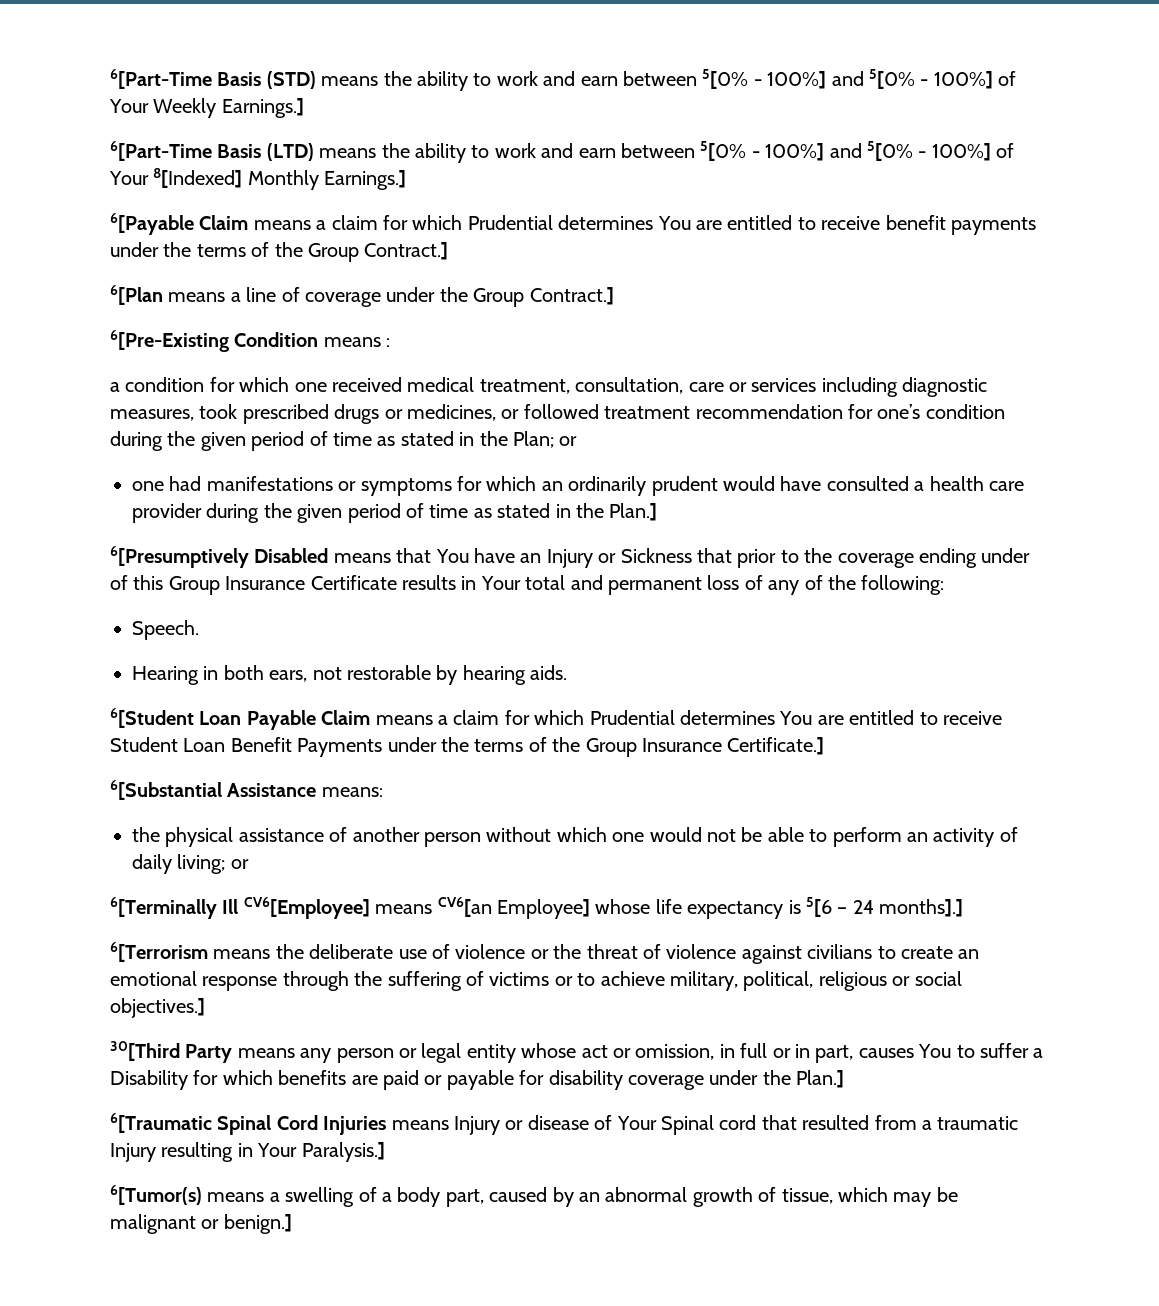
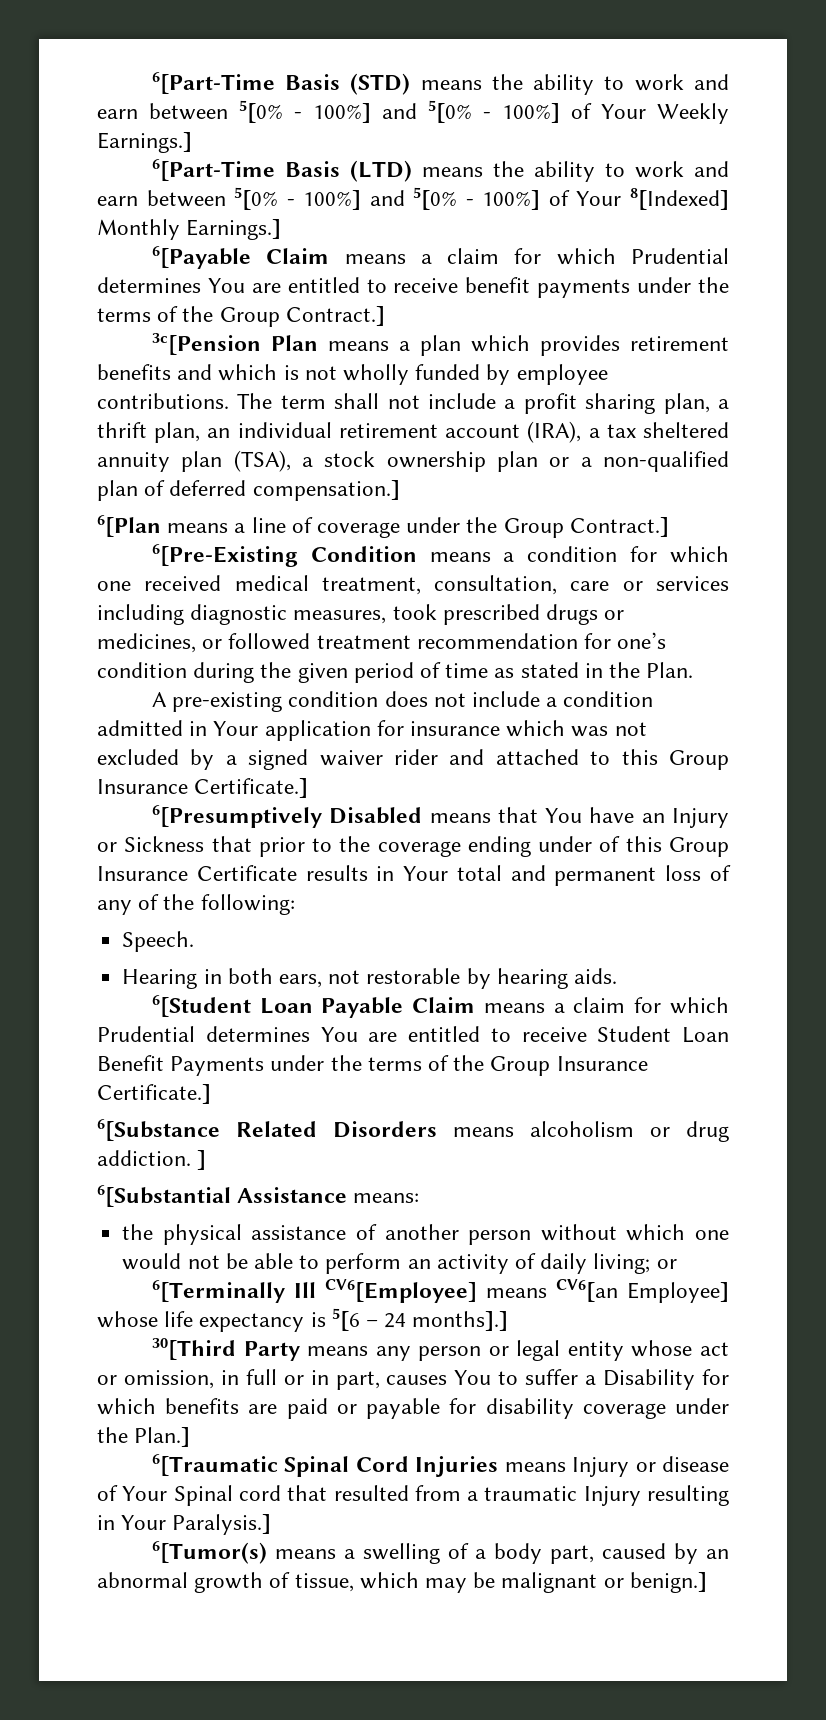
(449, 251) none -> [151,333,729,356] [97,364,608,385] [97,393,729,414] [97,421,729,443] [97,450,729,472] [97,480,400,501] // 3c[Pension Plan means a plan which provides retirement benefits and which is not wholly funded by employee contributions. The term shall not include a profit sharing plan, a thrift plan, an individual retirement account (IRA), a tax sheltered annuity plan (TSA), a stock ownership plan or a non-qualified plan of deferred compensation.]
[386,338,391,347] : // -> (491, 557) none
[512,431,578,448] [132,476,1024,496] [132,503,658,523] Plan; or // one had manifestations or symptoms for which an ordinarily prudent would have consulted a health care provider during the given period of time as stated in the Plan.] -> [646,662,694,678] [151,691,654,712] [97,720,647,741] [97,749,729,770] [97,778,309,798] Plan. // A pre-existing condition does not include a condition admitted in Your application for insurance which was not excluded by a signed waiver rider and attached to this Group Insurance Certificate.]
(825, 746) none -> [97,1119,729,1142] [97,1150,207,1170] // 6[Substance Related Disorders means alcoholism or drug addiction. ]
[110,942,980,964] [110,971,962,991] [110,998,205,1018] // 6[Terrorism means the deliberate use of violence or the threat of violence against civilians to create an emotional response through the suffering of victims or to achieve military, political, religious or social objectives.] -> (509, 1321) none

